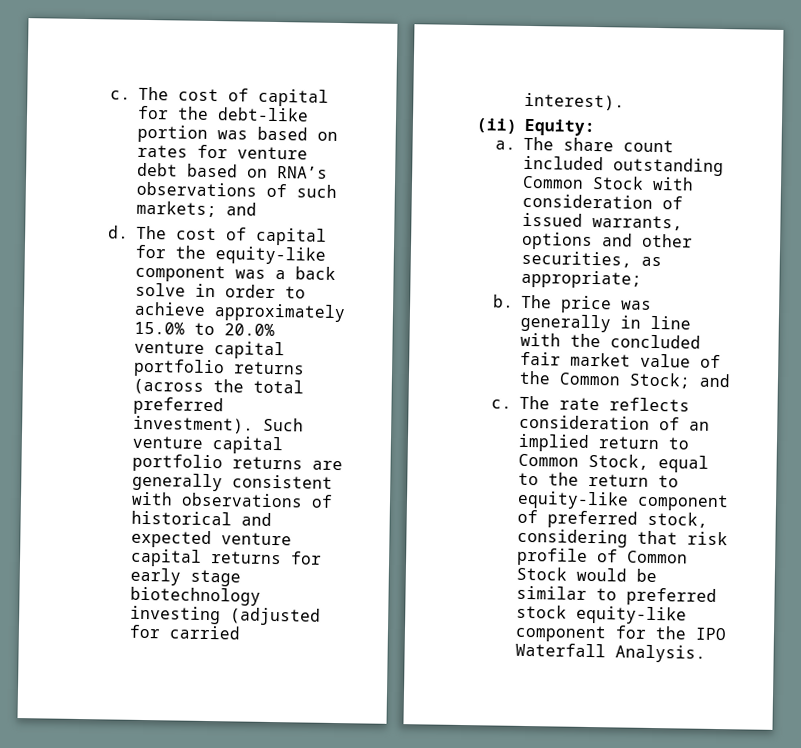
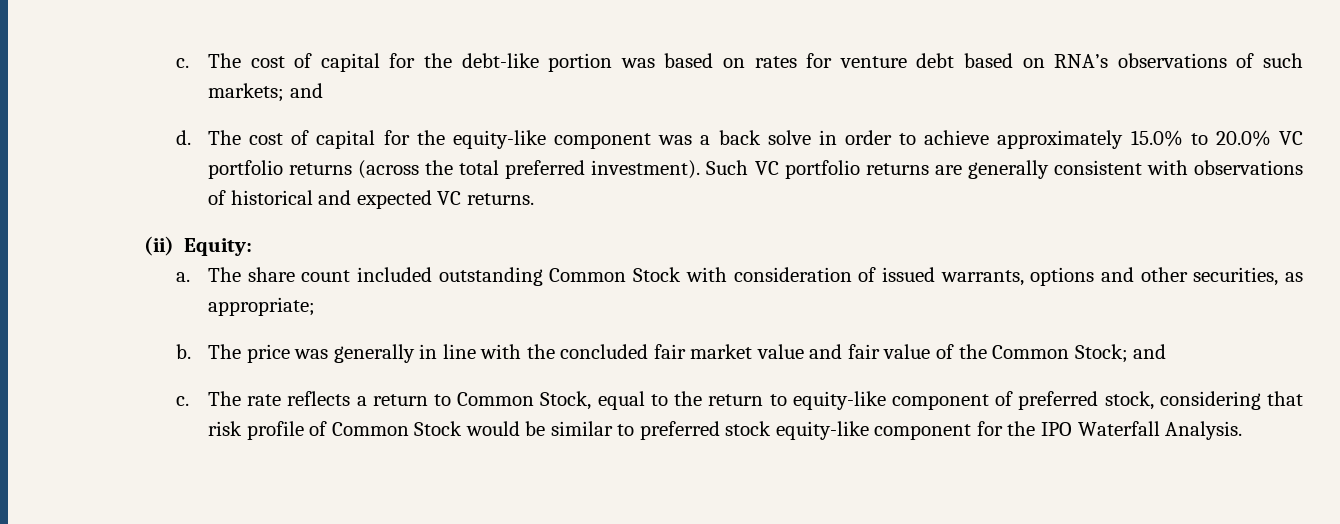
[133,340,285,360] venture capital -> [1279,131,1303,145] VC
[131,435,283,455] venture capital -> [754,161,779,175] VC
[220,532,292,546] [129,548,322,567] [129,567,241,587] [129,586,261,606] [129,605,321,626] [128,624,241,640] [523,92,625,111] venture capital returns for early stage biotechnology investing (adjusted for carried interest). -> [437,191,534,205] VC returns.
(691, 360) none -> [809,344,931,359] and fair value
[518,414,710,431] [517,433,590,452] consideration of an implied -> [356,396,367,406] a

